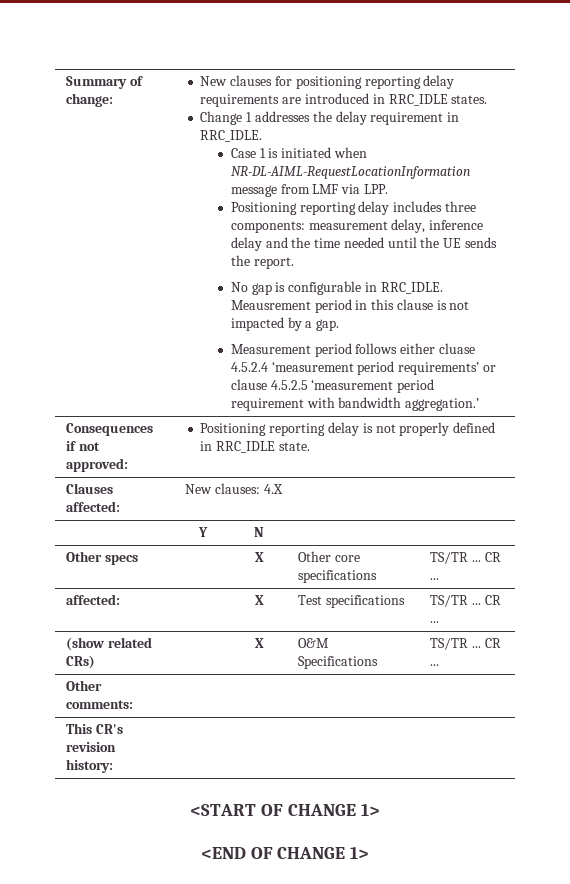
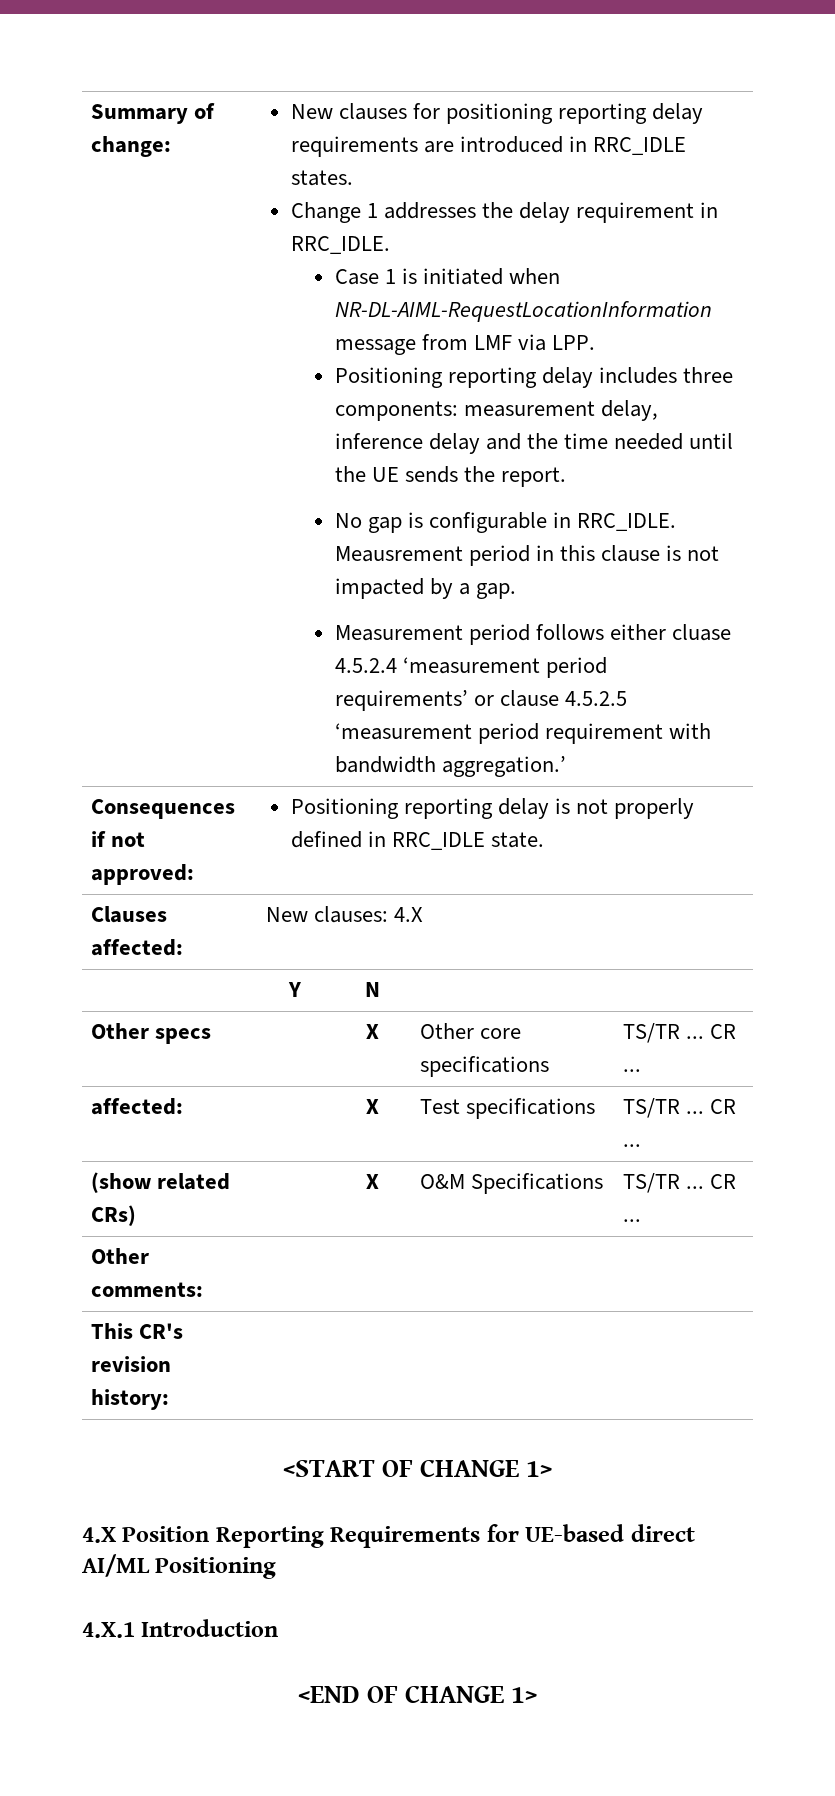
(380, 809) none -> [82,1524,695,1548] [82,1554,277,1579] [82,1619,279,1638] // 4.X Position Reporting Requirements for UE-based direct AI/ML Positioning // 4.X.1 Introduction

